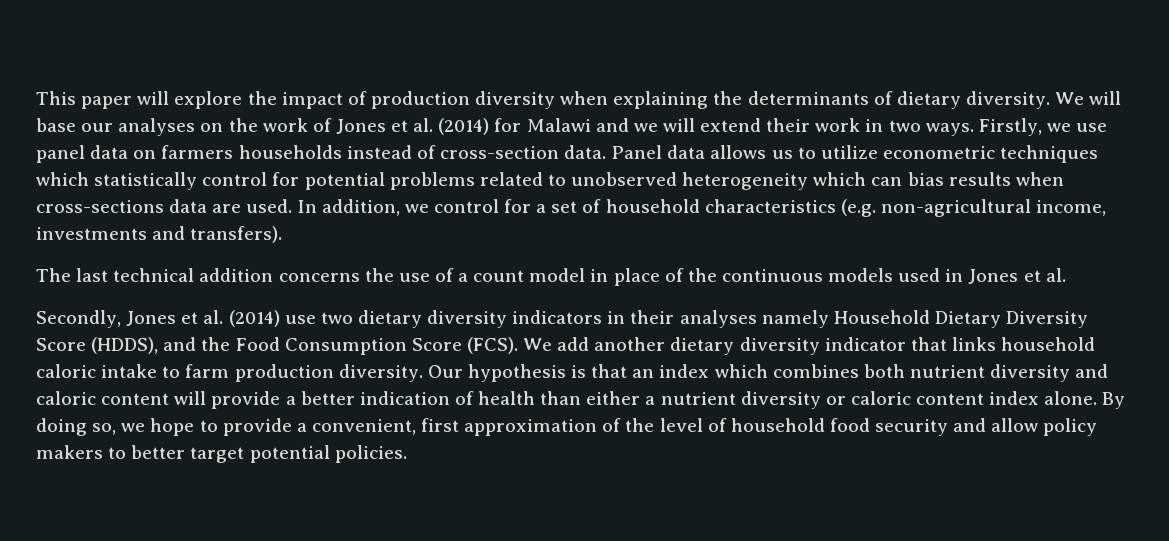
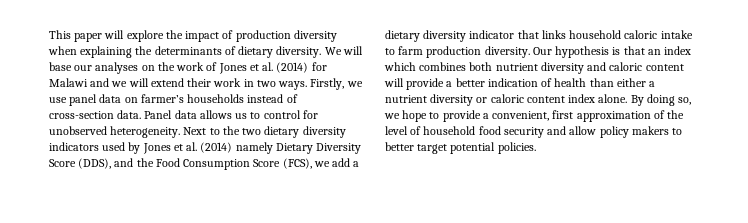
[161,145,234,159] farmers -> [140,94,184,103] farmer’s
[820,145,1099,163] [36,172,1064,190] [36,199,1107,217] [36,226,283,243] [36,268,1066,286] [36,310,930,328] utilize econometric techniques which statistically control for potential problems related to unobserved heterogeneity which can bias results when cross-sections data are used. In addition, we control for a set of household characteristics (e.g. non-agricultural income, investments and transfers). // The last technical addition concerns the use of a count model in place of the continuous models used in Jones et al. // Secondly, Jones et al. (2014) use two dietary diversity indicators in their analyses namely Household -> [263,110,318,119] [49,126,346,138] [49,142,273,154] control for unobserved heterogeneity. Next to the two dietary diversity indicators used by Jones et al. (2014) namely
[91,337,159,354] (HDDS), -> [78,158,112,169] (DDS),
[466,337,666,354] (FCS). We add another -> [282,158,360,169] (FCS), we add a

